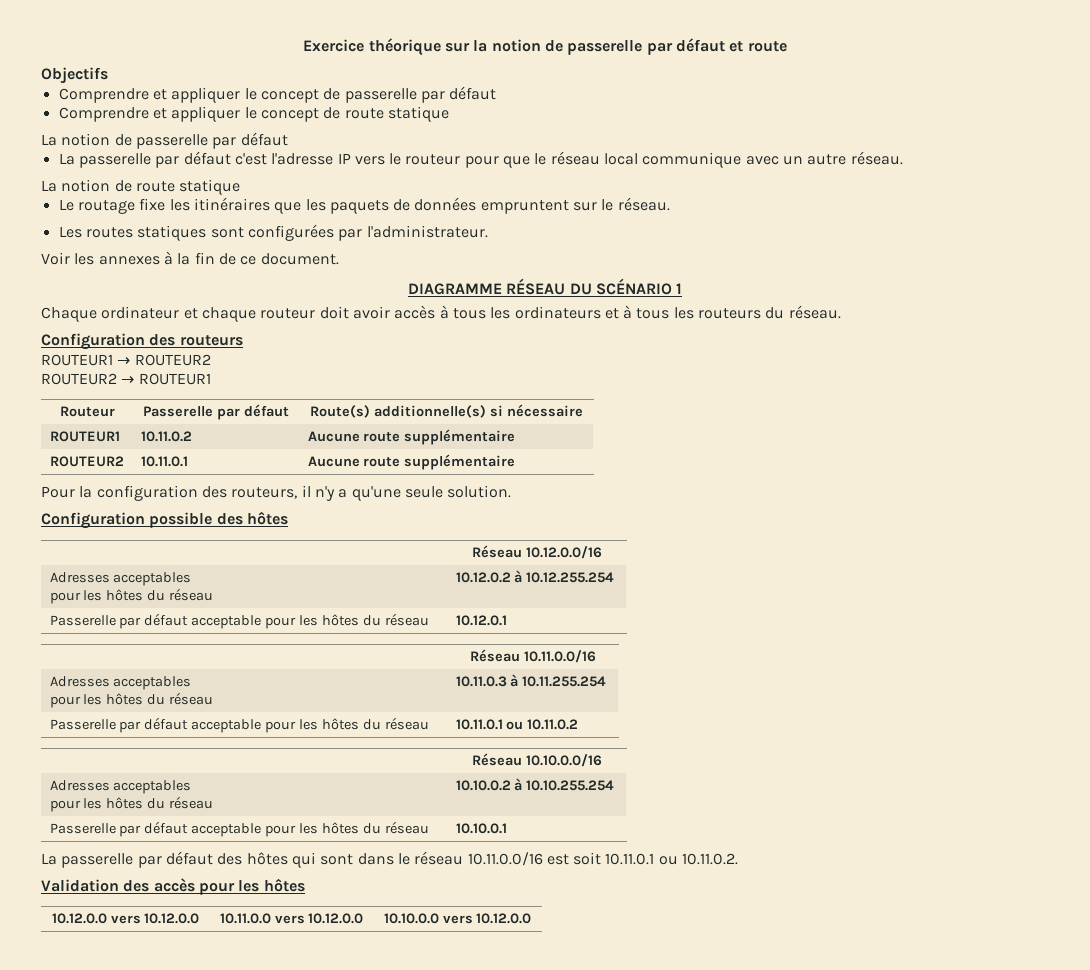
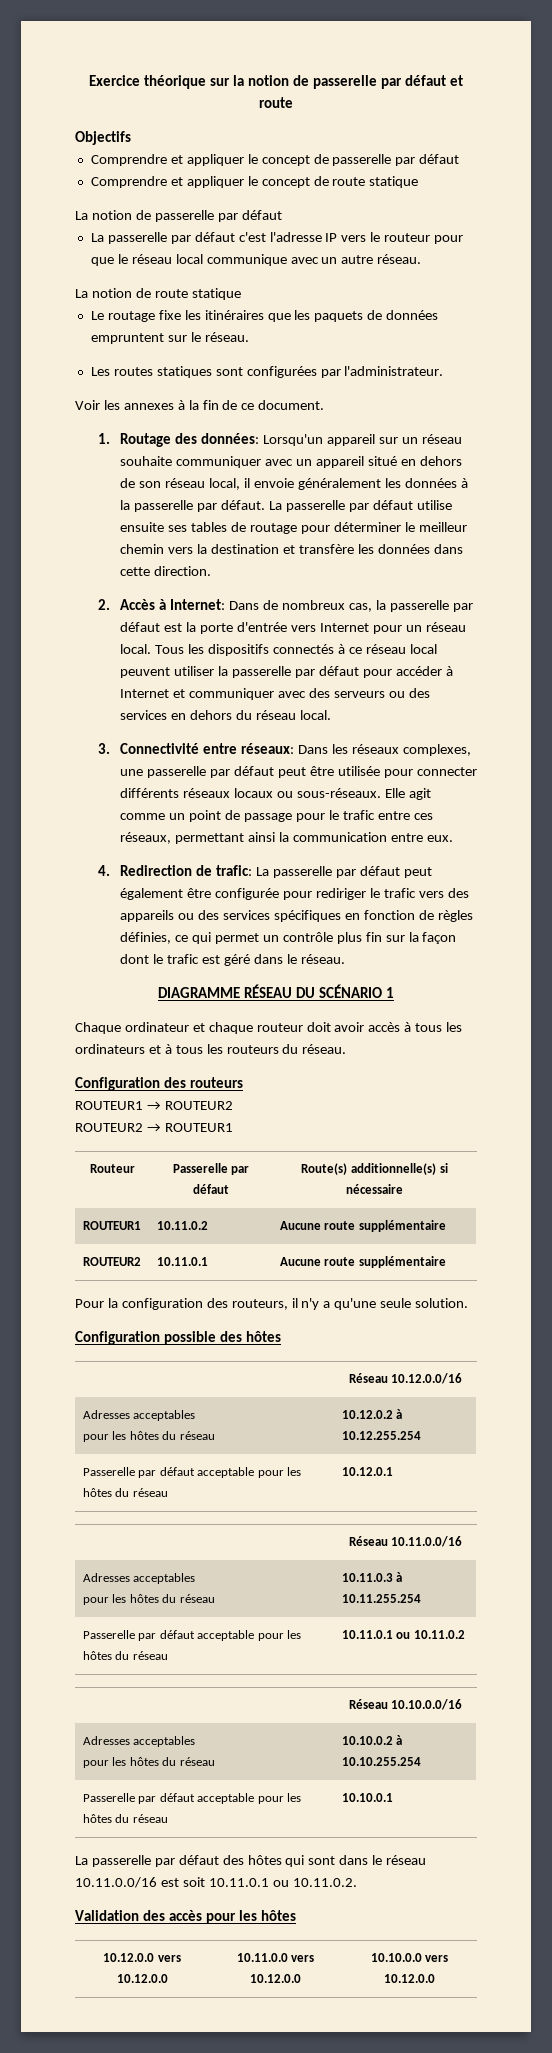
(339, 259) none -> [97,433,462,447] [120,456,462,468] [120,478,468,490] [120,500,452,512] [120,522,467,534] [120,544,463,554] [120,566,212,576] [97,599,473,612] [120,622,466,634] [120,644,437,656] [120,666,453,678] [120,688,430,700] [120,710,331,720] [97,743,471,756] [120,766,477,778] [120,788,431,800] [120,810,433,822] [120,832,453,844] [97,865,432,878] [120,888,469,900] [120,910,473,922] [120,932,457,944] [120,954,345,966] // 1. Routage des données: Lorsqu'un appareil sur un réseau souhaite communiquer avec un appareil situé en dehors de son réseau local, il envoie généralement les données à la passerelle par défaut. La passerelle par défaut utilise ensuite ses tables de routage pour déterminer le meilleur chemin vers la destination et transfère les données dans cette direction. // 2. Accès à Internet: Dans de nombreux cas, la passerelle par défaut est la porte d'entrée vers Internet pour un réseau local. Tous les dispositifs connectés à ce réseau local peuvent utiliser la passerelle par défaut pour accéder à Internet et communiquer avec des serveurs ou des services en dehors du réseau local. // 3. Connectivité entre réseaux: Dans les réseaux complexes, une passerelle par défaut peut être utilisée pour connecter différents réseaux locaux ou sous-réseaux. Elle agit comme un point de passage pour le trafic entre ces réseaux, permettant ainsi la communication entre eux. // 4. Redirection de trafic: La passerelle par défaut peut également être configurée pour rediriger le trafic vers des appareils ou des services spécifiques en fonction de règles définies, ce qui permet un contrôle plus fin sur la façon dont le trafic est géré dans le réseau.

